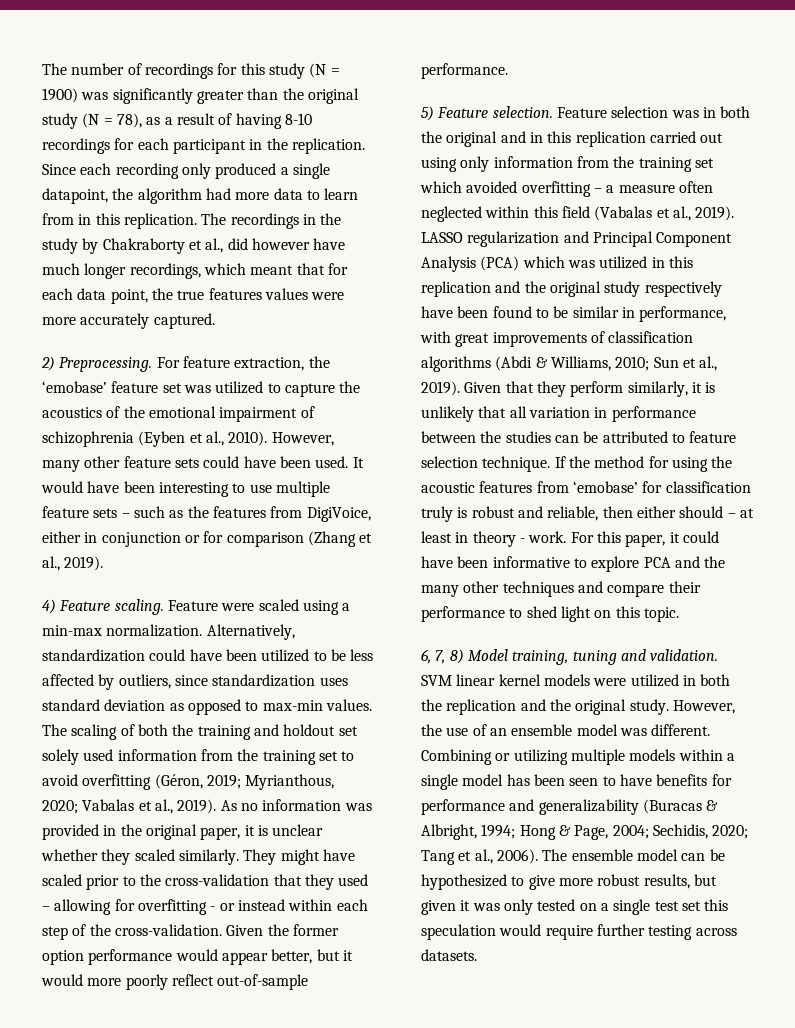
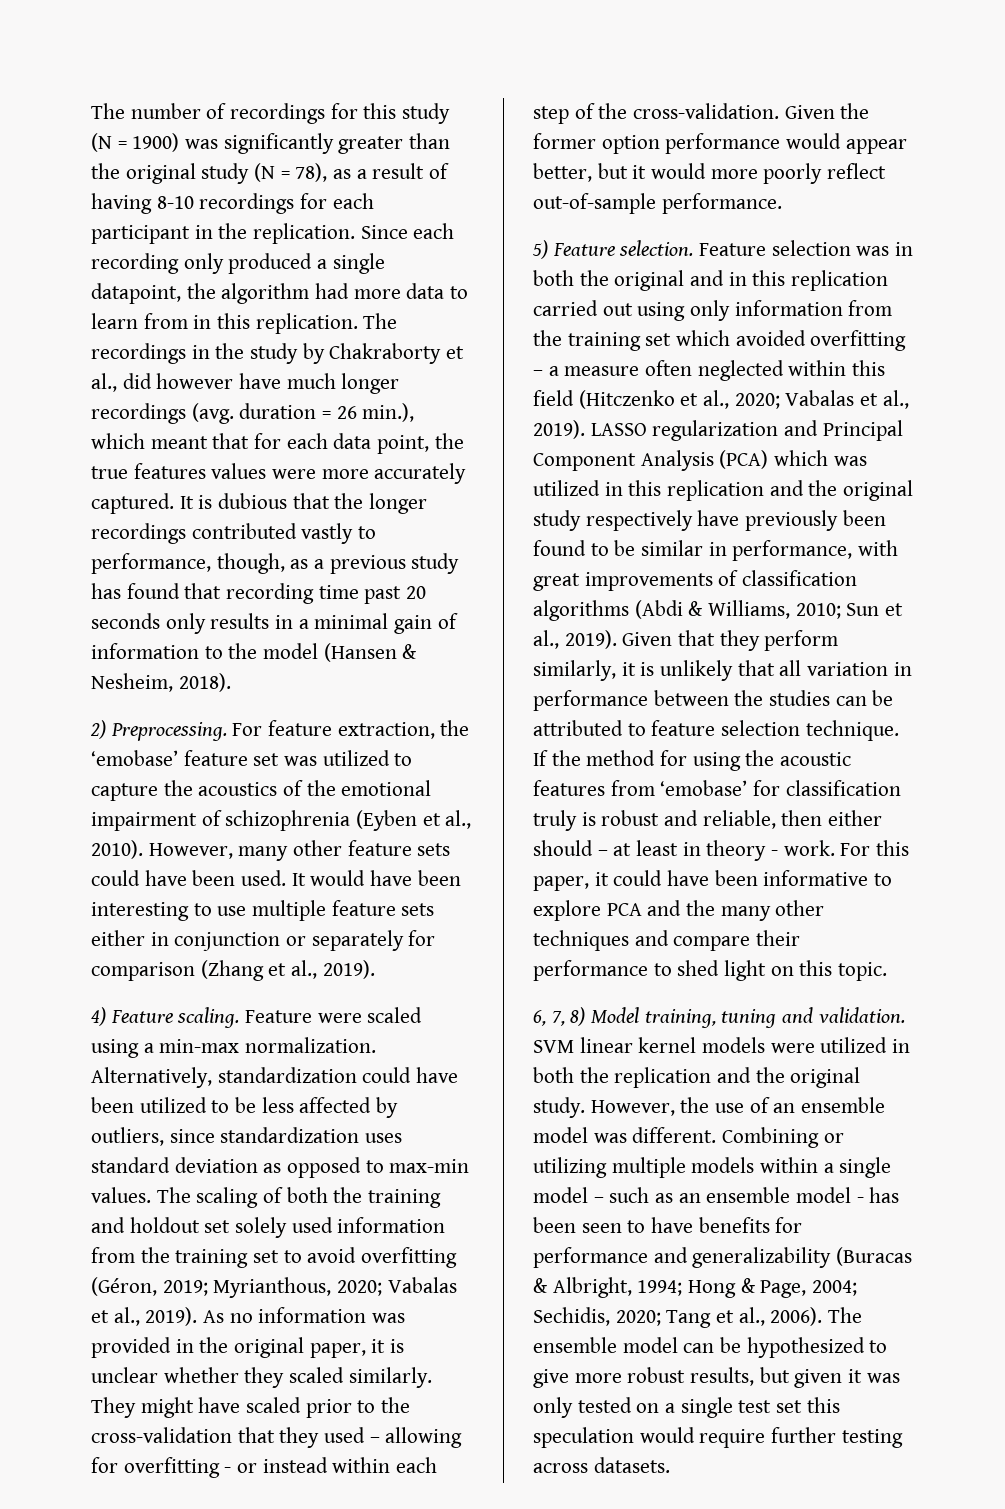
[129,263,201,279] recordings, -> [91,403,415,424] recordings (avg. duration = 26 min.),
(215, 321) none -> [179,493,428,514] [91,523,377,544] [91,553,460,574] [91,583,427,604] [91,613,458,634] [91,643,418,662] [91,673,231,692] It is dubious that the longer recordings contributed vastly to performance, though, as a previous study has found that recording time past 20 seconds only results in a minimal gain of information to the model (Hansen & Nesheim, 2018).
[121,506,371,522] – such as the features from DigiVoice, -> (435, 909) none
(200, 539) none -> [311,930,404,951] separately
[594,206,653,221] (Vabalas -> [578,390,855,409] (Hitczenko et al., 2020; Vabalas
(453, 312) none -> [745,510,839,531] previously
(504, 780) none -> [593,1187,864,1203] – such as an ensemble model -

